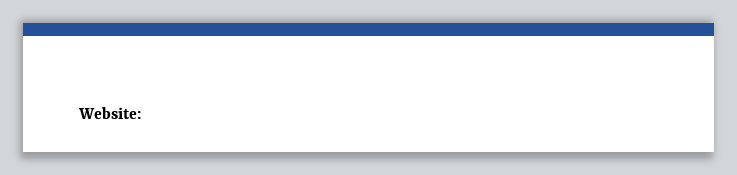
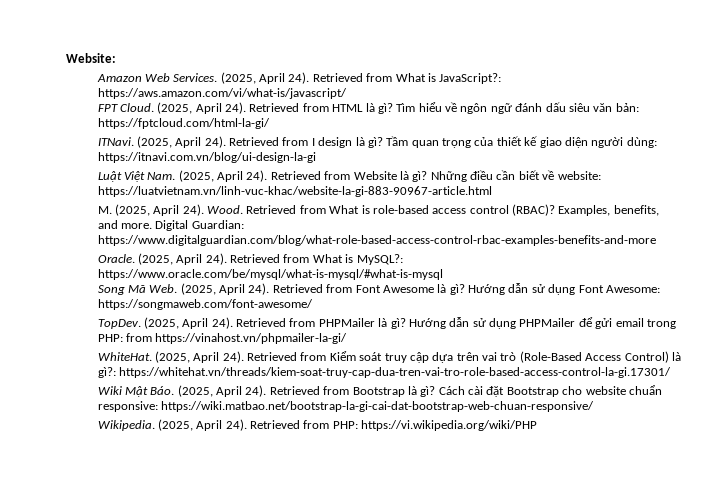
(141, 113) none -> [96,72,502,84] [97,88,347,99] [97,102,639,114] [97,118,270,129] [97,136,657,148] [97,152,316,163] [97,170,601,182] [97,186,492,197] [97,204,659,216] [97,220,244,231] [97,235,656,246] [97,253,403,265] [97,269,443,280] [97,283,660,295] [97,299,313,310] [97,317,676,329] [97,333,348,344] [97,351,681,363] [97,367,671,378] [97,385,662,397] [97,401,594,412] [97,419,538,431] // Amazon Web Services. (2025, April 24). Retrieved from What is JavaScript?: https://aws.amazon.com/vi/what-is/javascript/ // FPT Cloud. (2025, April 24). Retrieved from HTML là gì? Tìm hiểu về ngôn ngữ đánh dấu siêu văn bản: https://fptcloud.com/html-la-gi/ // ITNavi. (2025, April 24). Retrieved from I design là gì? Tầm quan trọng của thiết kế giao diện người dùng: https://itnavi.com.vn/blog/ui-design-la-gi // Luật Việt Nam. (2025, April 24). Retrieved from Website là gì? Những điều cần biết về website: https://luatvietnam.vn/linh-vuc-khac/website-la-gi-883-90967-article.html // M. (2025, April 24). Wood. Retrieved from What is role-based access control (RBAC)? Examples, benefits, and more. Digital Guardian: https://www.digitalguardian.com/blog/what-role-based-access-control-rbac-examples-benefits-and-more // Oracle. (2025, April 24). Retrieved from What is MySQL?: https://www.oracle.com/be/mysql/what-is-mysql/#what-is-mysql // Song Mã Web. (2025, April 24). Retrieved from Font Awesome là gì? Hướng dẫn sử dụng Font Awesome: https://songmaweb.com/font-awesome/ // TopDev. (2025, April 24). Retrieved from PHPMailer là gì? Hướng dẫn sử dụng PHPMailer để gửi email trong PHP: from https://vinahost.vn/phpmailer-la-gi/ // WhiteHat. (2025, April 24). Retrieved from Kiểm soát truy cập dựa trên vai trò (Role-Based Access Control) là gì?: https://whitehat.vn/threads/kiem-soat-truy-cap-dua-tren-vai-tro-role-based-access-control-la-gi.17301/ // Wiki Mật Báo. (2025, April 24). Retrieved from Bootstrap là gì? Cách cài đặt Bootstrap cho website chuẩn responsive: https://wiki.matbao.net/bootstrap-la-gi-cai-dat-bootstrap-web-chuan-responsive/ // Wikipedia. (2025, April 24). Retrieved from PHP: https://vi.wikipedia.org/wiki/PHP

